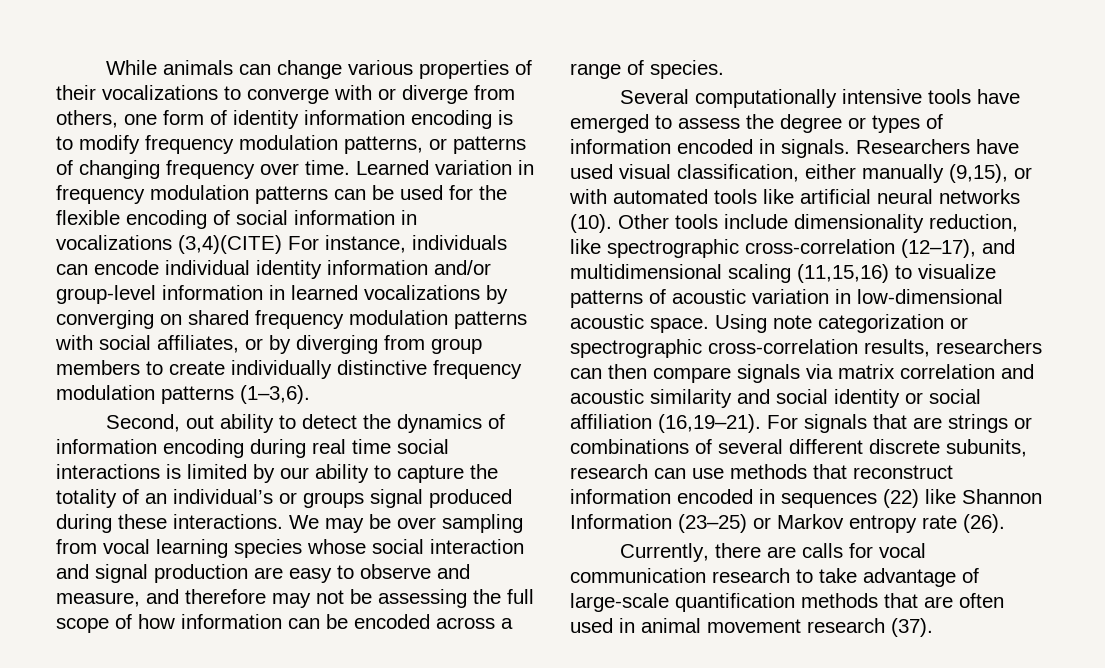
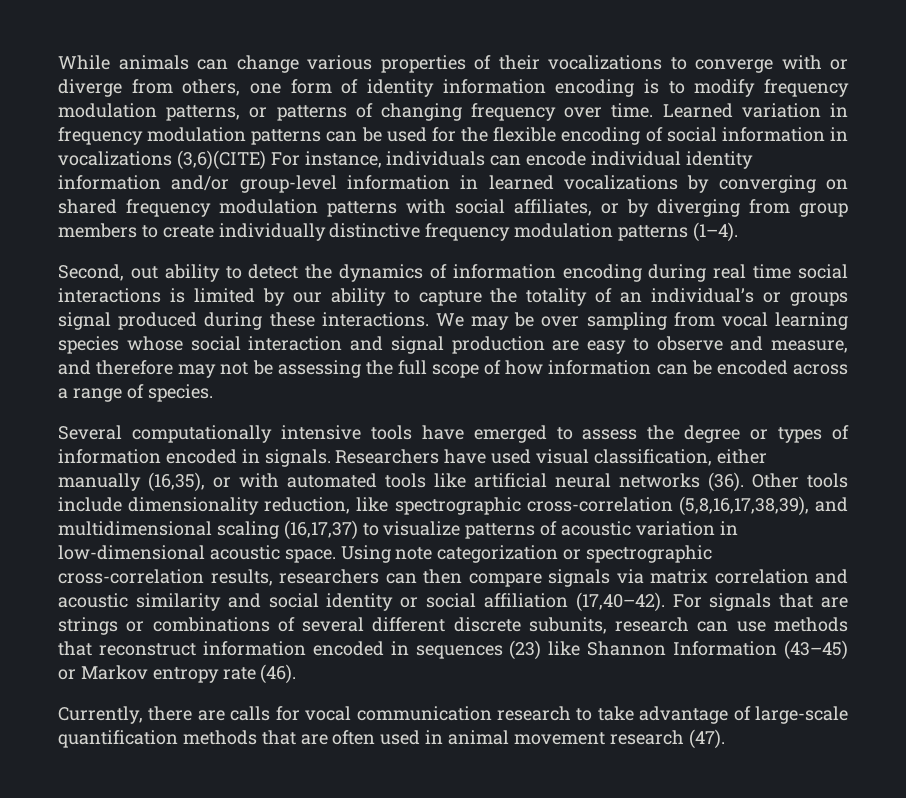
[178,235,282,254] (3,4)(CITE) -> [176,150,266,170] (3,6)(CITE)
[240,385,310,404] (1–3,6). -> [692,222,738,242] (1–4).
[949,164,1008,183] (9,15), -> [148,472,205,492] (16,35),
[570,214,612,233] (10). -> [708,472,744,492] (36).
[901,239,976,258] (12–17), -> [678,496,809,516] (5,8,16,17,38,39),
[797,264,889,283] (11,15,16) -> [283,520,358,540] (16,17,37)
[658,414,761,433] (16,19–21). -> [575,592,665,612] (17,40–42).
[883,489,919,508] (22) -> [509,640,542,660] (23)
[678,514,747,533] (23–25) -> [783,640,848,660] (43–45)
[963,514,1005,533] (26). -> [260,664,297,684] (46).
[891,618,933,637] (37). -> [688,729,725,749] (47).

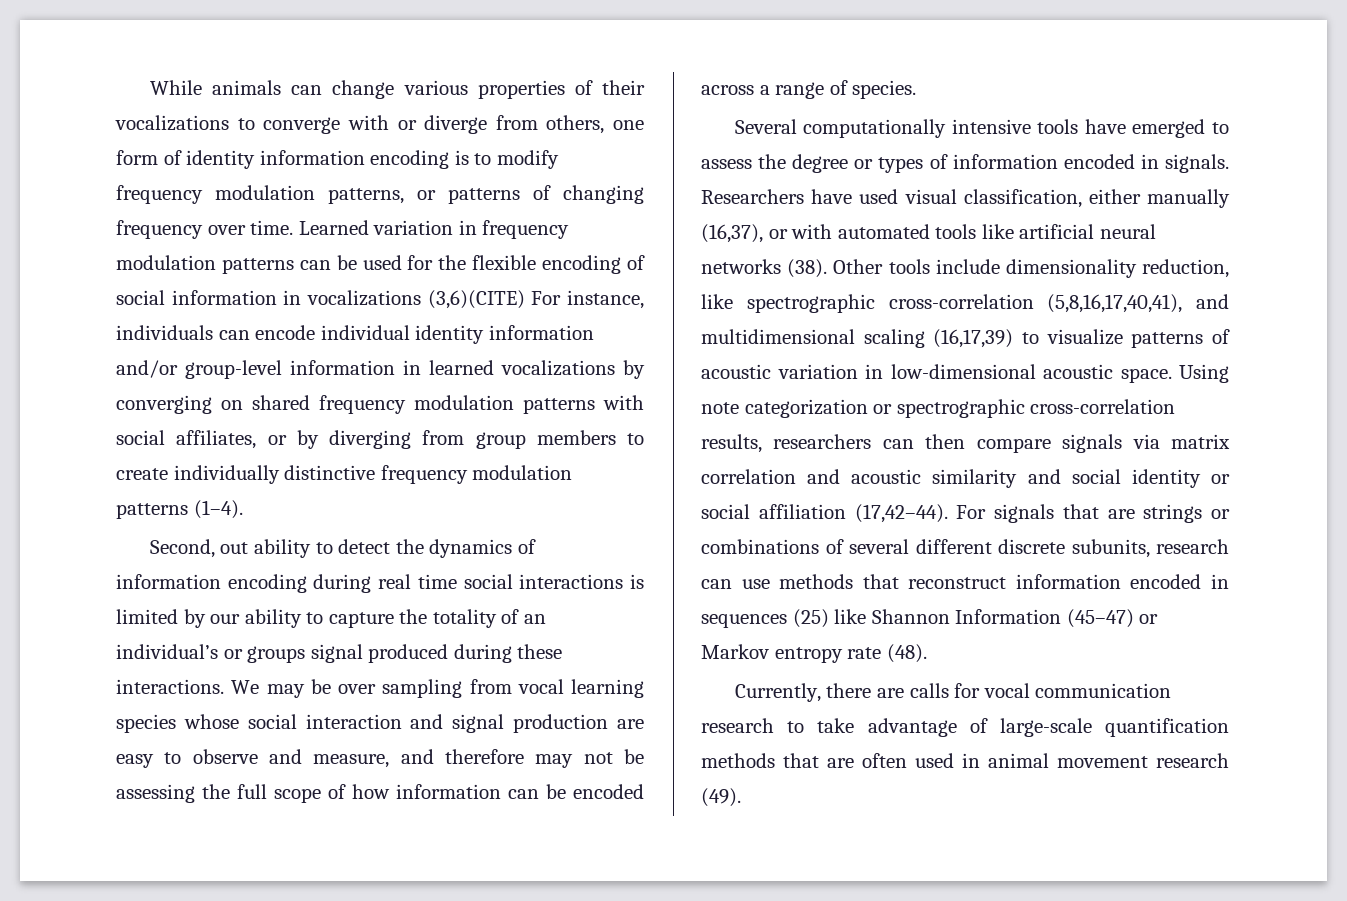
[148,472,205,492] (16,35), -> [701,224,763,243] (16,37),
[708,472,744,492] (36). -> [787,259,828,278] (38).
[678,496,809,516] (5,8,16,17,38,39), -> [1047,294,1183,313] (5,8,16,17,40,41),
[283,520,358,540] (16,17,37) -> [933,329,1014,348] (16,17,39)
[575,592,665,612] (17,40–42). -> [854,504,948,523] (17,42–44).
[509,640,542,660] (23) -> [792,609,829,628] (25)
[783,640,848,660] (43–45) -> [1066,609,1134,628] (45–47)
[260,664,297,684] (46). -> [886,644,927,663] (48).
[688,729,725,749] (47). -> [701,788,741,807] (49).

